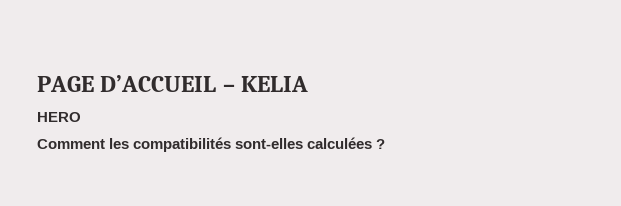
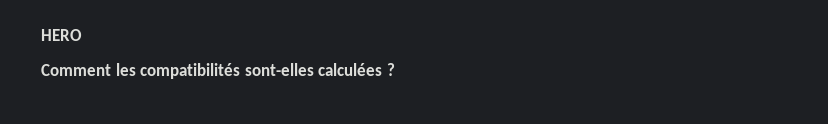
[37,75,309,92] PAGE D’ACCUEIL – KELIA // -> (41, 35) none

